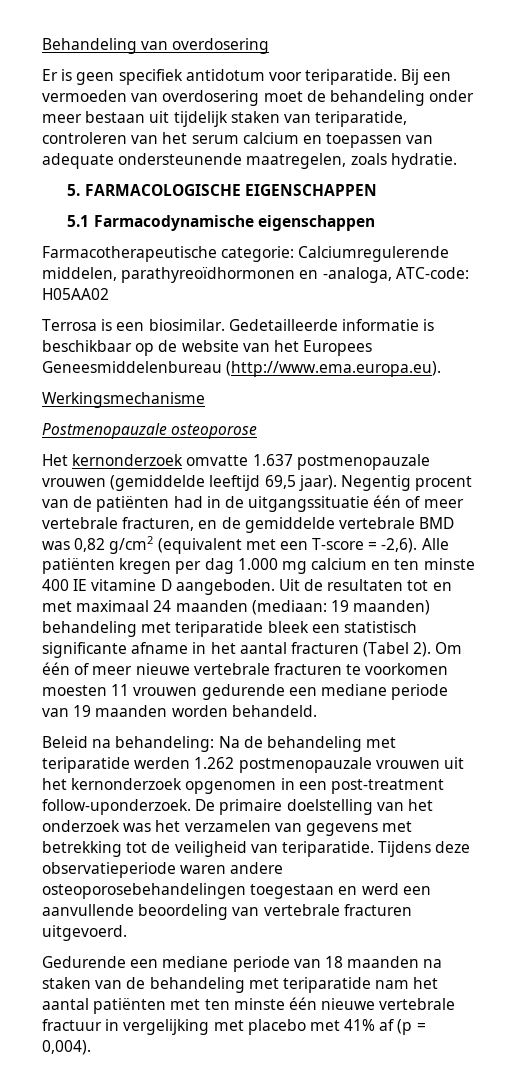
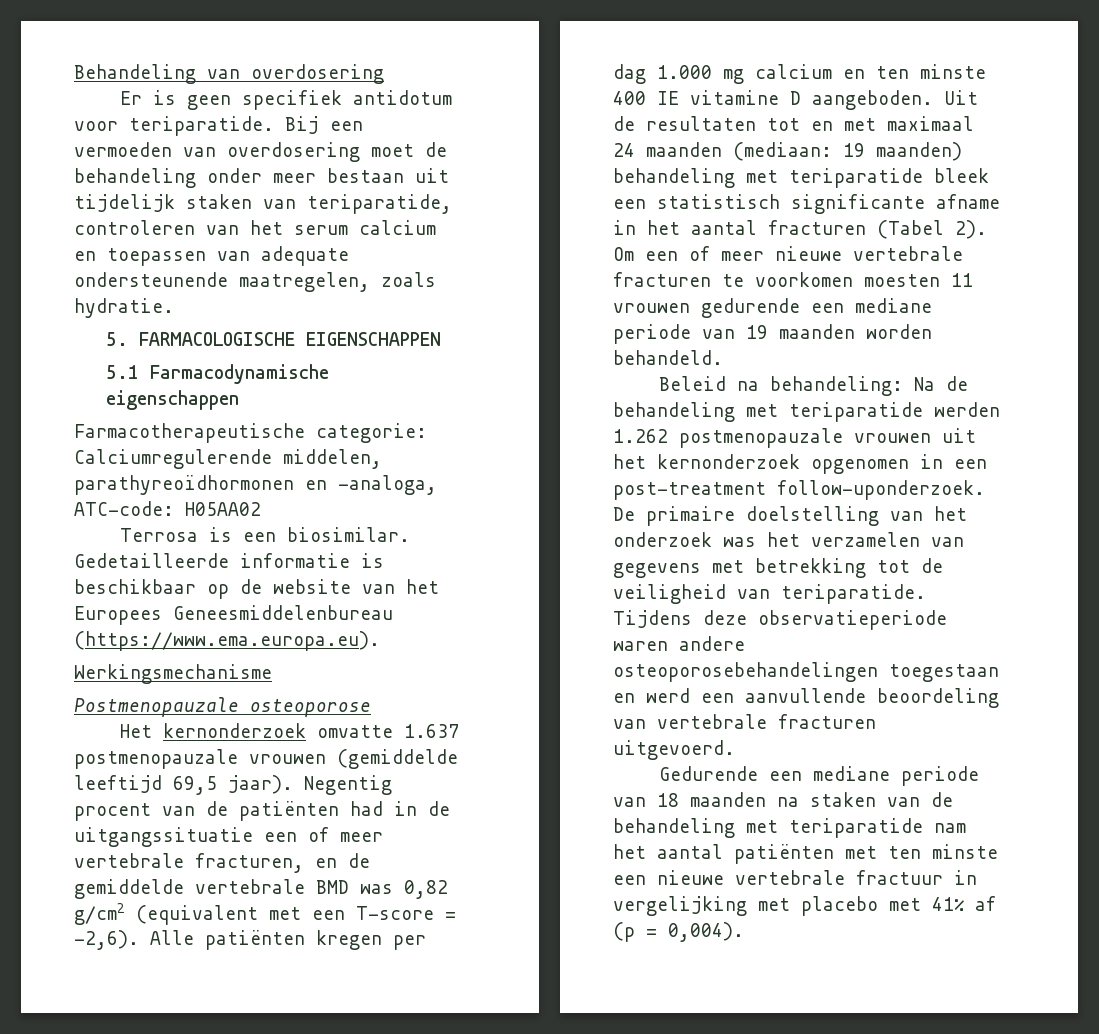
[226,361,442,377] (http://www.ema.europa.eu). -> [74,631,380,651] (https://www.ema.europa.eu).
[373,495,402,508] één -> [264,832,297,842] een
[42,662,70,675] één -> [645,251,678,261] een
[288,997,317,1010] één -> [613,875,646,885] een

